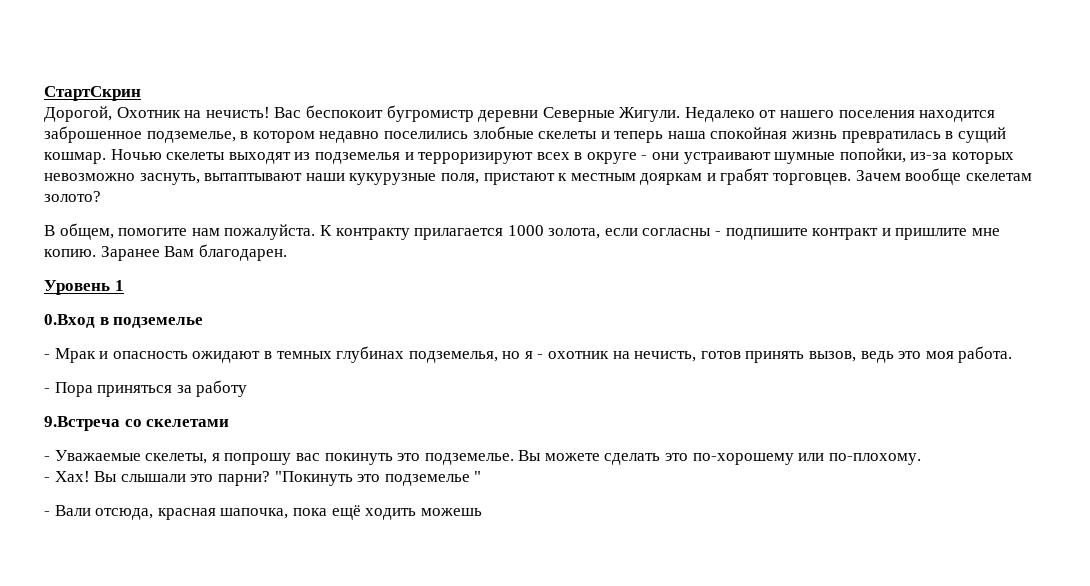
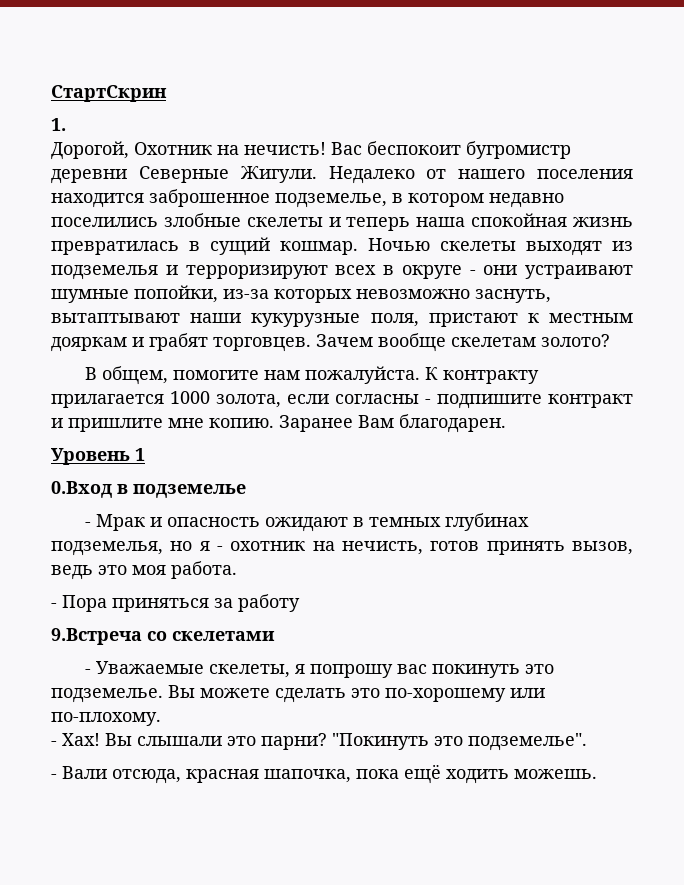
(141, 93) none -> [51,118,66,131] // 1.
[384,471,482,486] подземелье " -> [468,733,587,751] подземелье".
[420,508,482,516] можешь -> [514,769,597,779] можешь.

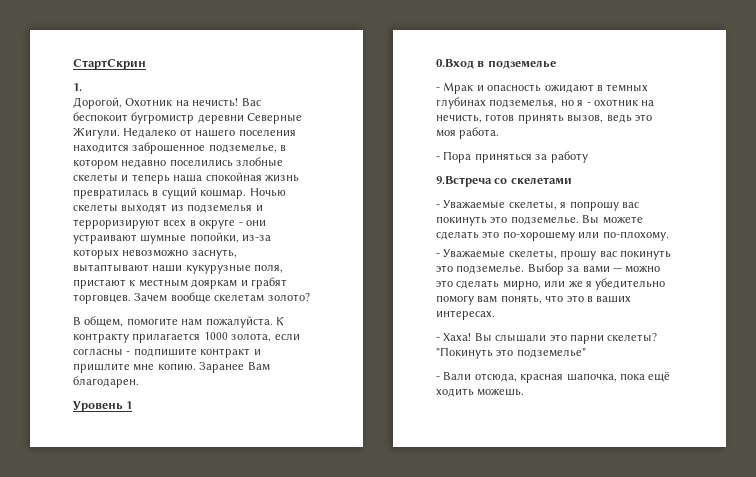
[62,733,100,746] Хах! -> [443,249,671,260] [436,263,661,275] [436,278,666,290] [436,295,632,305] [436,310,495,320] [436,333,472,341] Уважаемые скелеты, прошу вас покинуть это подземелье. Выбор за вами — можно это сделать мирно, или же я убедительно помогу вам понять, что это в ваших интересах. // - Хаха!
[261,733,327,750] парни? -> [569,333,658,344] парни скелеты?
[468,733,587,751] подземелье". -> [516,348,586,358] подземелье"

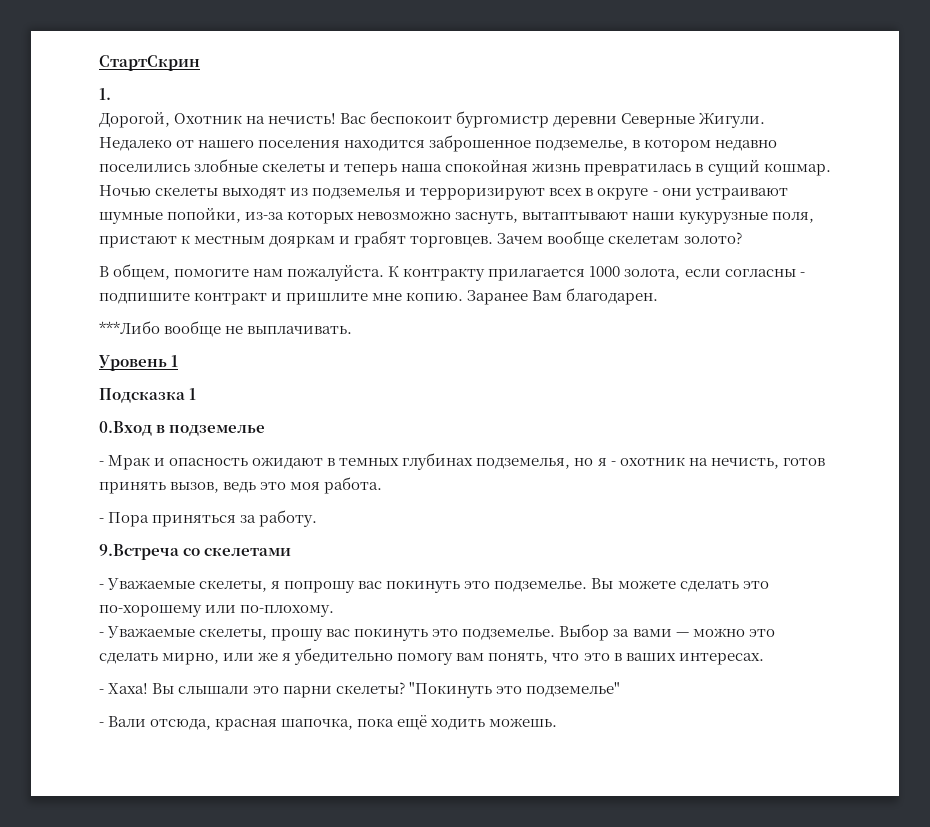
[131,112,195,124] бугромистр -> [456,111,550,128] бургомистр
(139, 382) none -> [99,321,353,337] // ***Либо вообще не выплачивать.
(133, 405) none -> [99,388,197,403] // Подсказка 1
[550,151,588,163] работу -> [259,510,318,527] работу.

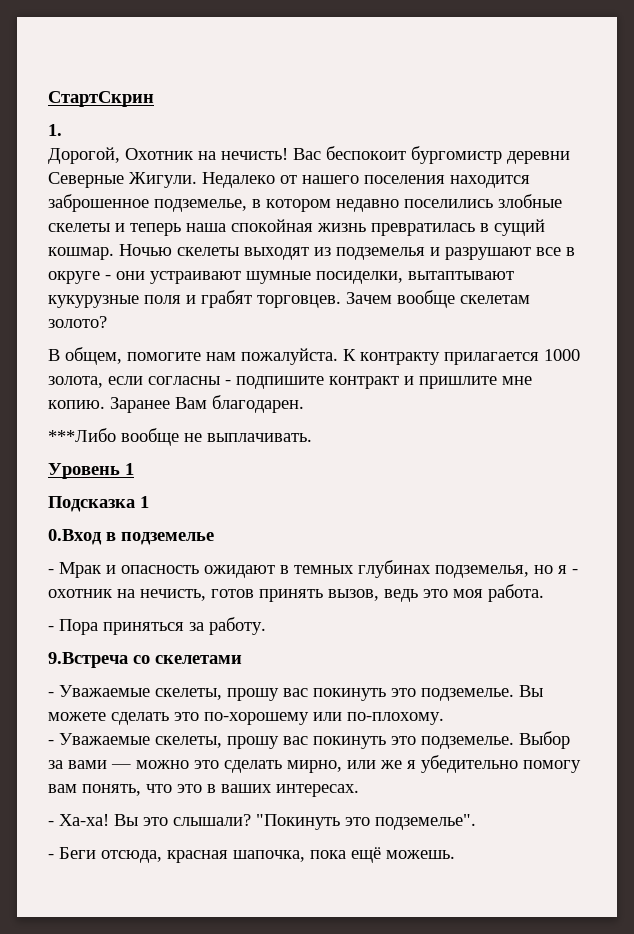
[420,188,583,200] терроризируют всех -> [445,247,561,260] разрушают все
[167,207,815,224] [99,235,336,248] попойки, из-за которых невозможно заснуть, вытаптывают наши кукурузные поля, пристают к местным дояркам -> [316,271,514,284] [48,295,181,308] посиделки, вытаптывают кукурузные поля
[271,581,356,593] я попрошу -> [227,688,279,701] прошу
[108,682,406,698] Хаха! Вы слышали это парни скелеты? -> [59,814,251,826] Ха-ха! Вы это слышали?
[526,682,621,697] [99,716,147,727] подземелье" // - Вали -> [375,814,476,830] [48,847,96,859] подземелье". // - Беги
[431,719,486,730] ходить -> (381, 855) none

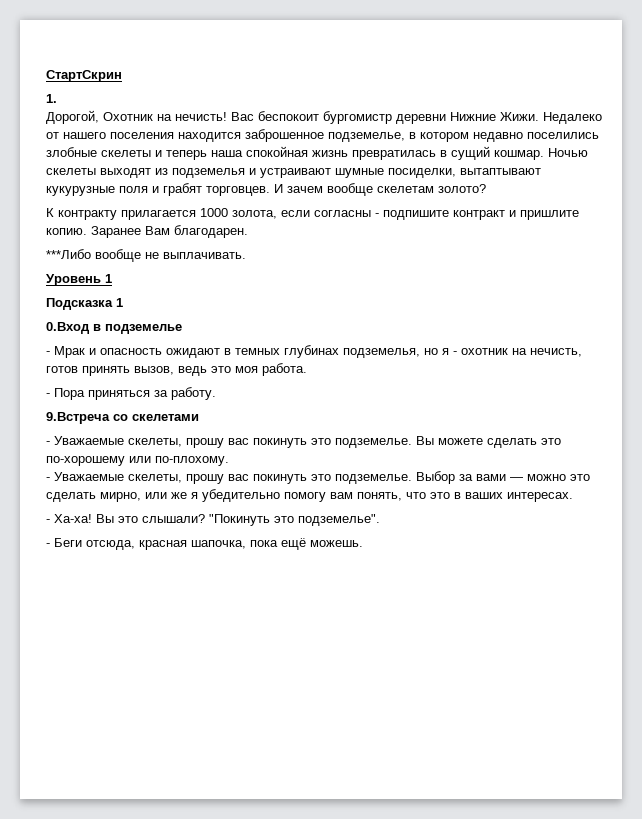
[48,172,197,188] Северные Жигули. -> [450,112,539,121] Нижние Жижи.
[445,247,575,260] [48,271,145,284] разрушают все в округе - они -> (256, 171) none
[346,292,392,304] Зачем -> [274,184,323,193] И зачем
[48,347,338,365] В общем, помогите нам пожалуйста. -> (486, 188) none
[502,376,532,385] мне -> (579, 215) none

